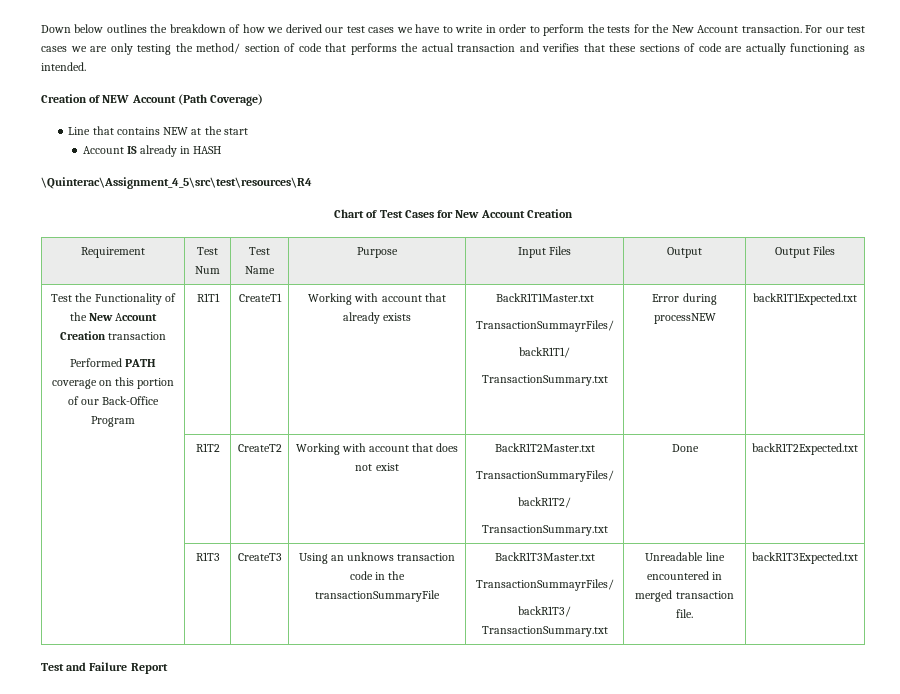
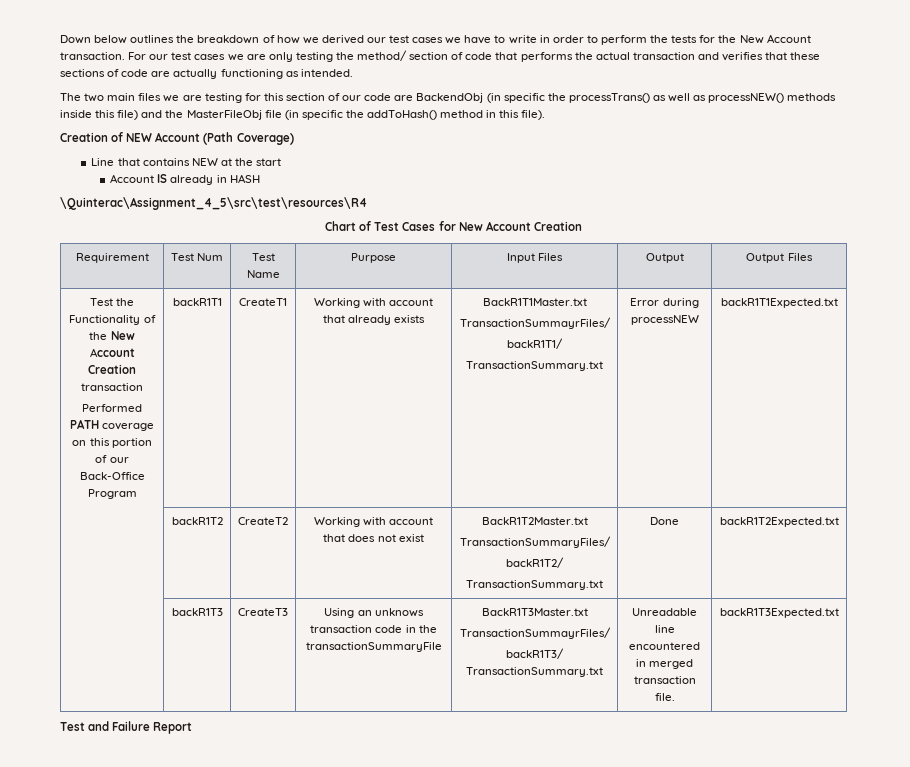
(86, 66) none -> [60,93,837,103] [60,110,546,120] // The two main files we are testing for this section of our code are BackendObj (in specific the processTrans() as well as processNEW() methods inside this file) and the MasterFileObj file (in specific the addToHash() method in this file).
[196,293,220,302] R1T1 -> [172,298,222,306] backR1T1
[195,443,220,452] R1T2 -> [171,517,223,525] backR1T2
[195,552,220,561] R1T3 -> [171,608,223,616] backR1T3

